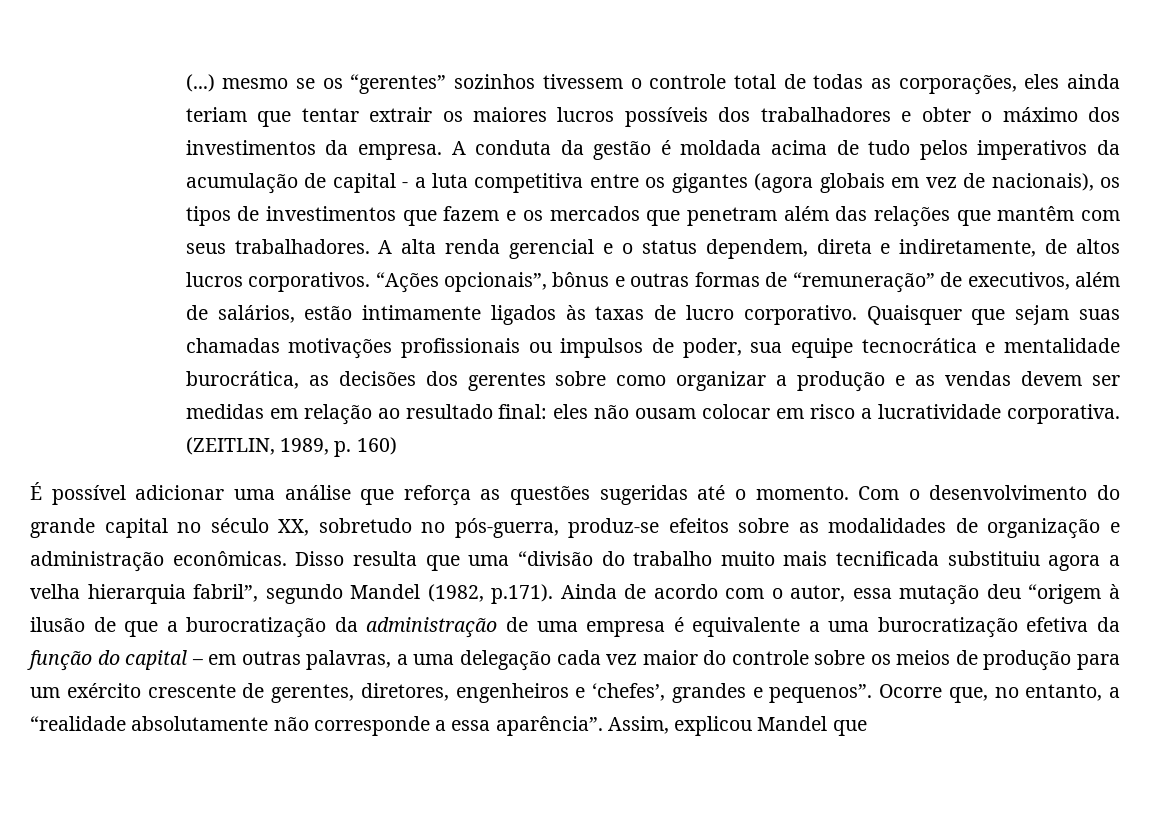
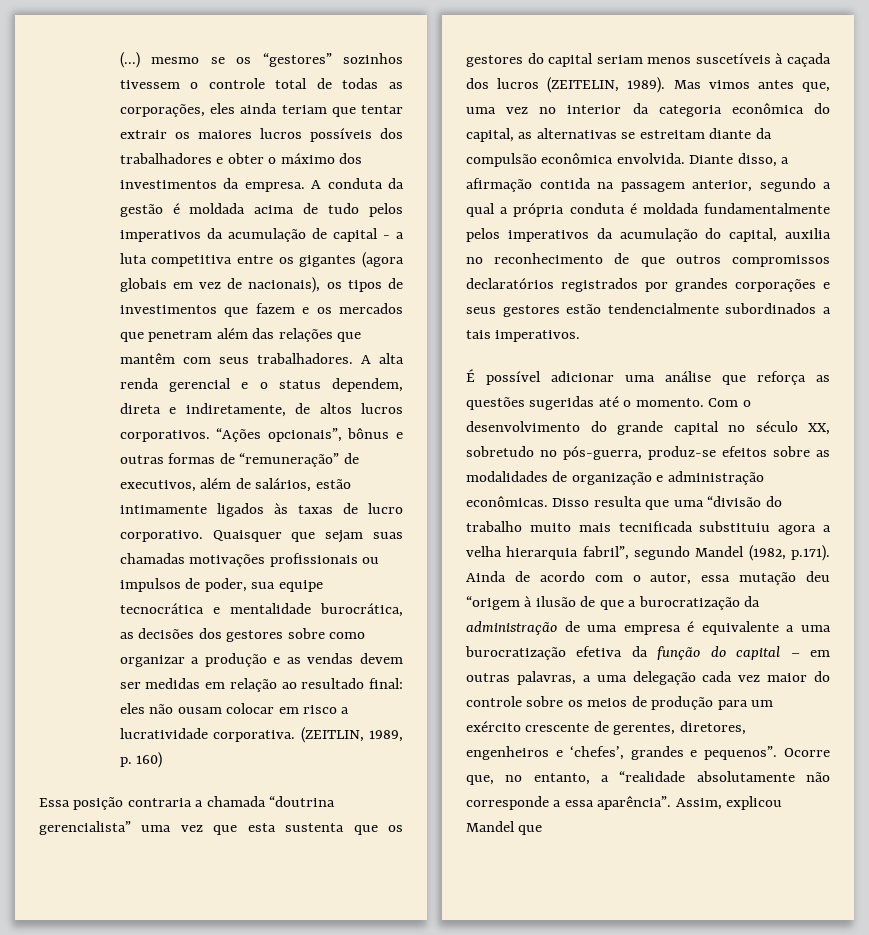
[350,74,447,94] “gerentes” -> [262,53,332,67] “gestores”
[467,372,546,391] gerentes -> [226,630,284,642] gestores
(397, 446) none -> [39,796,336,810] [39,821,403,835] [466,53,831,67] [466,77,830,93] [466,103,830,117] [466,128,772,142] [466,153,790,167] [466,178,831,192] [466,203,830,217] [466,228,831,242] [466,253,830,267] [466,278,830,292] [466,303,831,317] [466,330,581,342] // Essa posição contraria a chamada “doutrina gerencialista” uma vez que esta sustenta que os gestores do capital seriam menos suscetíveis à caçada dos lucros (ZEITELIN, 1989). Mas vimos antes que, uma vez no interior da categoria econômica do capital, as alternativas se estreitam diante da compulsão econômica envolvida. Diante disso, a afirmação contida na passagem anterior, segundo a qual a própria conduta é moldada fundamentalmente pelos imperativos da acumulação do capital, auxilia no reconhecimento de que outros compromissos declaratórios registrados por grandes corporações e seus gestores estão tendencialmente subordinados a tais imperativos.

